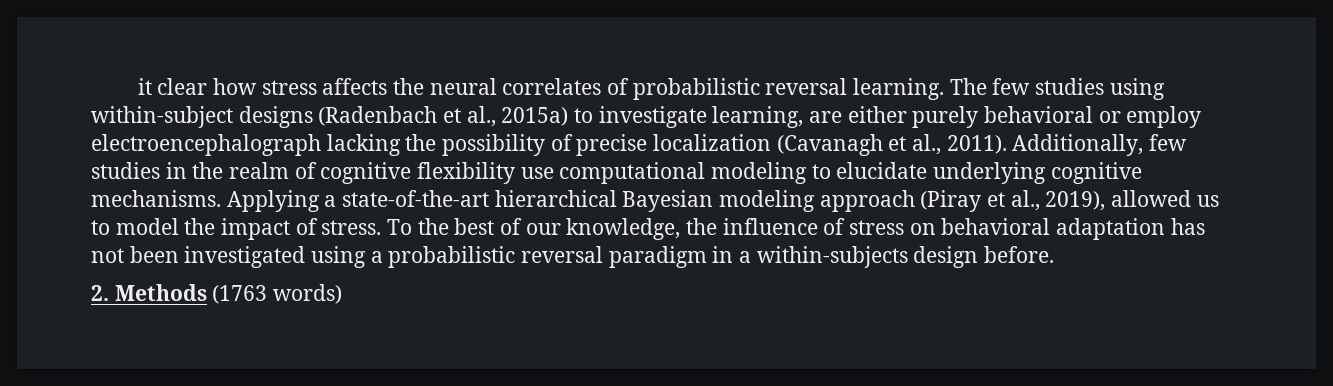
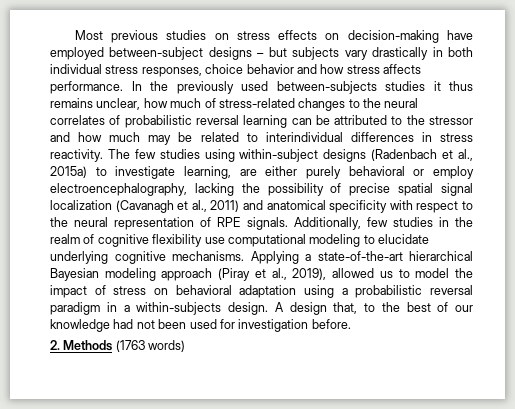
[137,78,388,95] it clear how stress affects -> [74,30,474,43] [50,47,474,60] [50,64,421,77] [50,81,473,94] [50,98,360,111] Most previous studies on stress effects on decision-making have employed between-subject designs – but subjects vary drastically in both individual stress responses, choice behavior and how stress affects performance. In the previously used between-subjects studies it thus remains unclear, how much of stress-related changes to
[852,78,944,100] learning. -> [243,115,474,128] [50,132,474,145] [50,149,103,162] learning can be attributed to the stressor and how much may be related to interindividual differences in stress reactivity.
[91,134,321,156] electroencephalograph -> [50,183,187,196] electroencephalography,
(648, 145) none -> [398,183,473,196] spatial signal
[946,135,1007,154] 2011). -> [210,200,474,213] [50,217,288,230] 2011) and anatomical specificity with respect to the neural representation of RPE signals.
[321,218,1205,240] [91,246,306,268] stress. To the best of our knowledge, the influence of stress on behavioral adaptation has not been investigated -> [113,285,297,298] stress on behavioral adaptation
[913,246,979,268] design -> [228,302,473,315] [50,319,309,332] design. A design that, to the best of our knowledge had not been used for investigation

